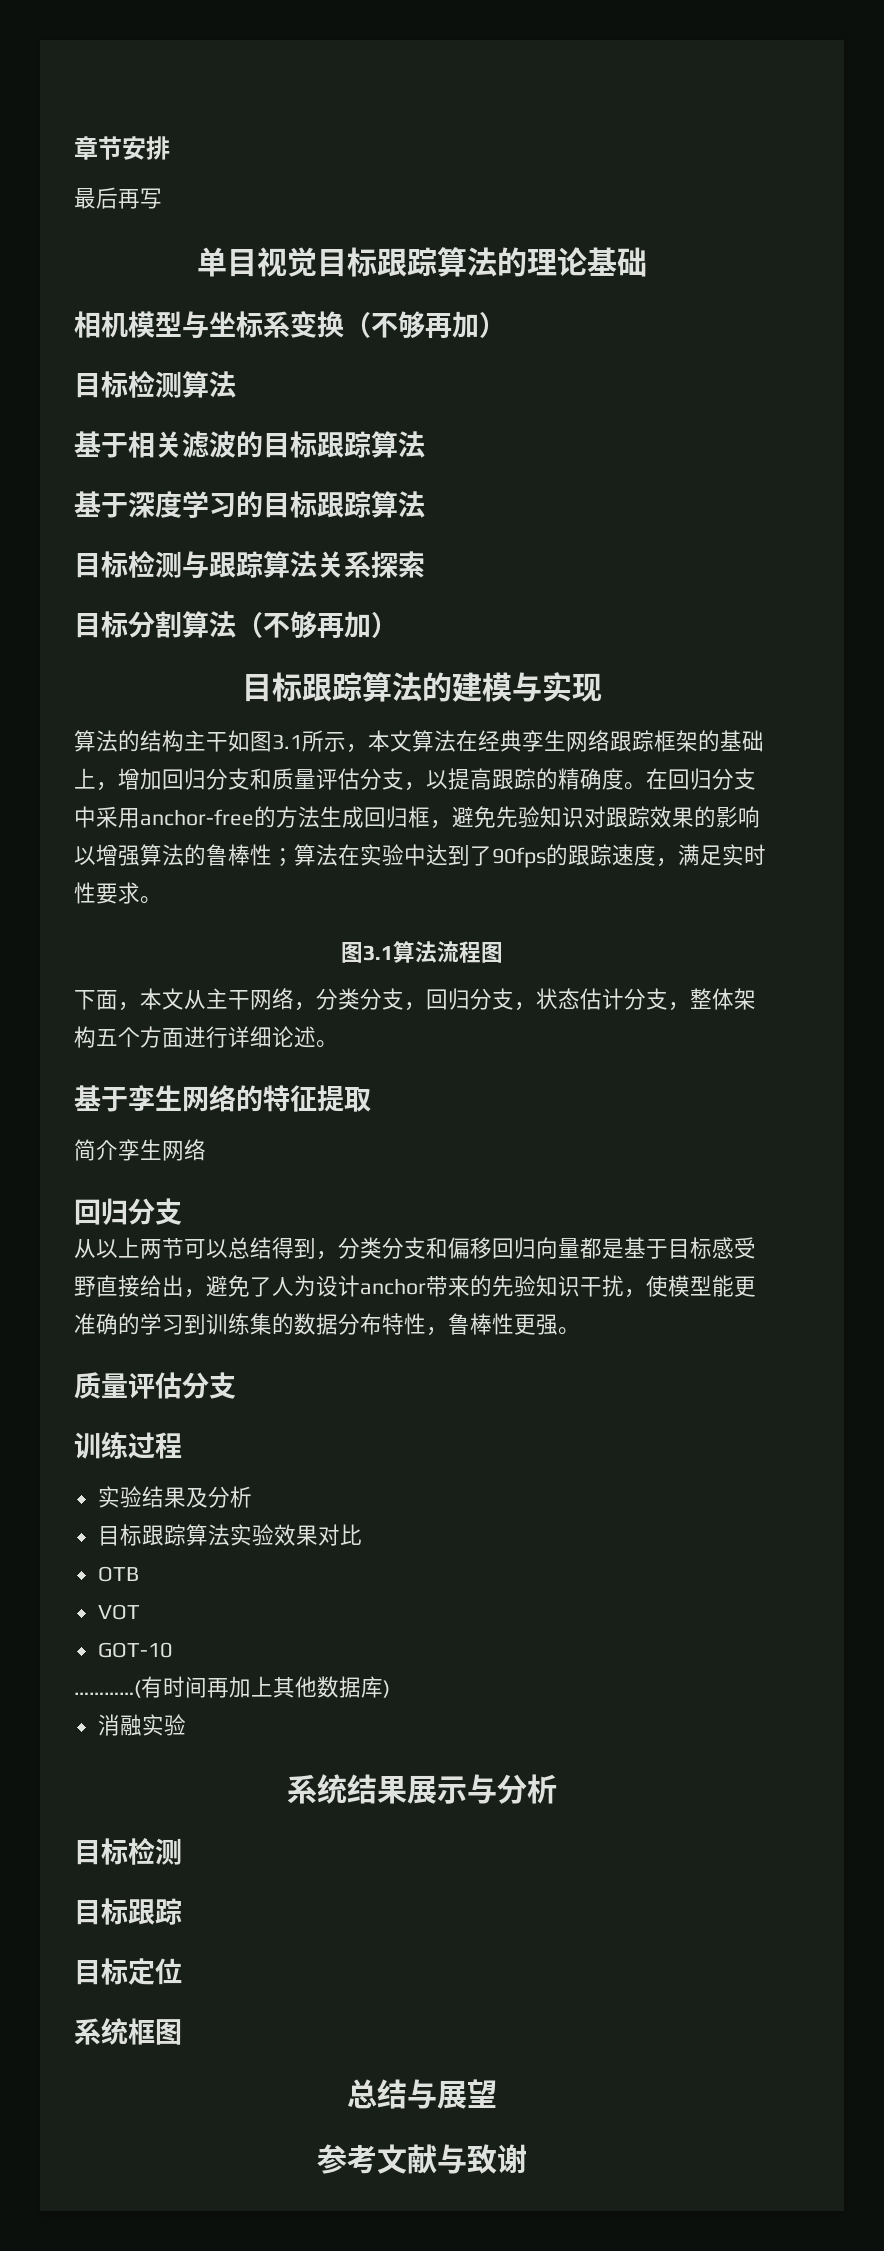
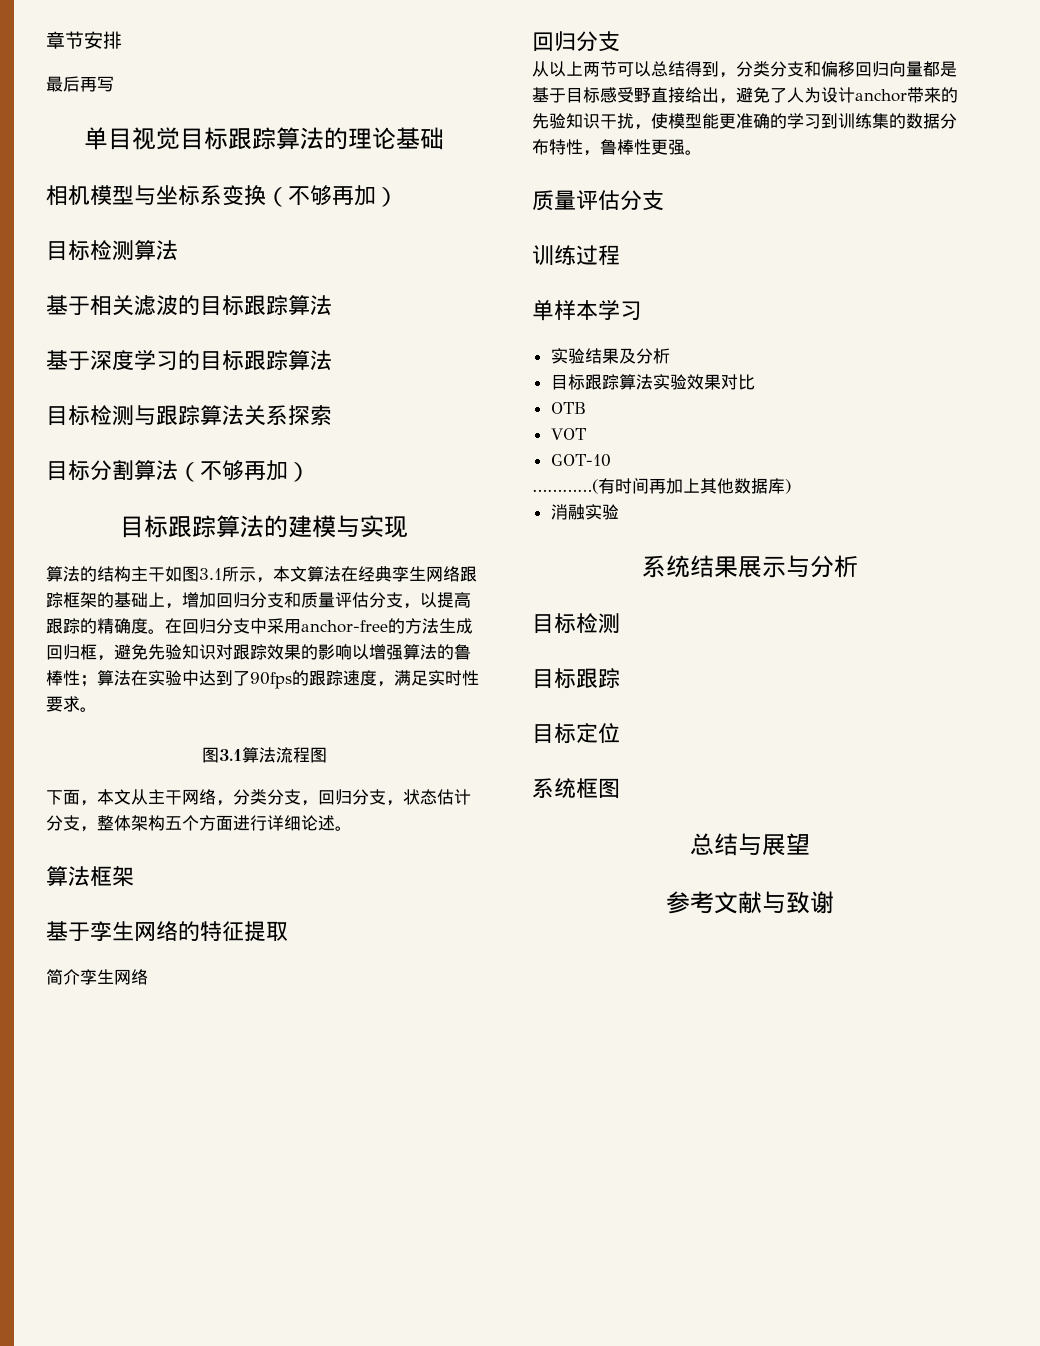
(338, 1044) none -> [46,866,134,887] // 算法框架
(182, 1445) none -> [532,300,642,321] // 单样本学习

